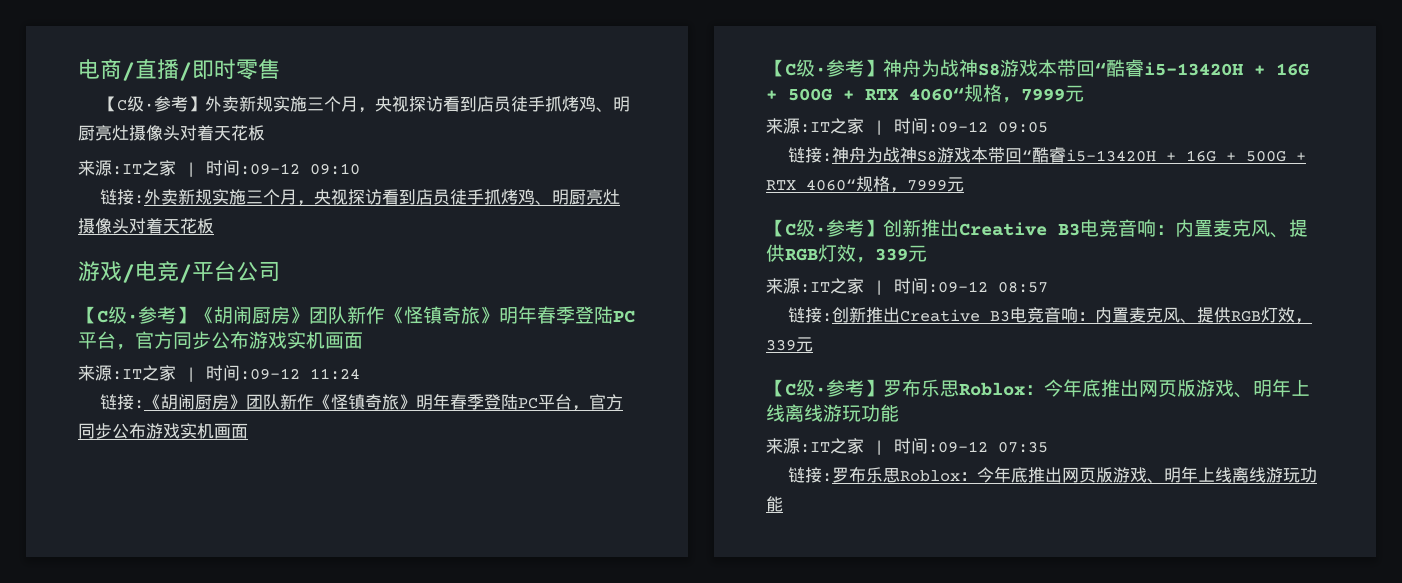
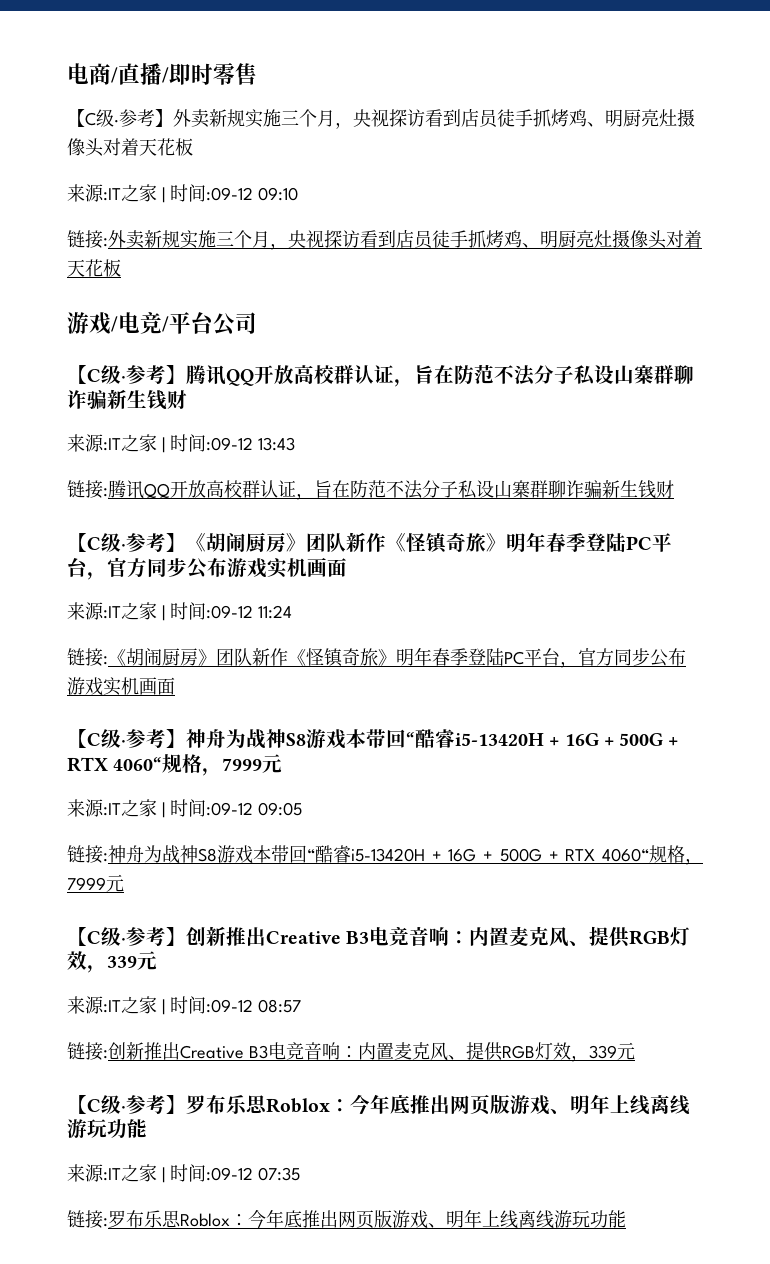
(280, 271) none -> [67,364,694,387] [67,389,187,410] [67,434,295,453] [67,480,674,500] // 【C级·参考】腾讯QQ开放高校群认证，旨在防范不法分子私设山寨群聊诈骗新生钱财 // 来源:IT之家 | 时间:09-12 13:43 // 链接:腾讯QQ开放高校群认证，旨在防范不法分子私设山寨群聊诈骗新生钱财

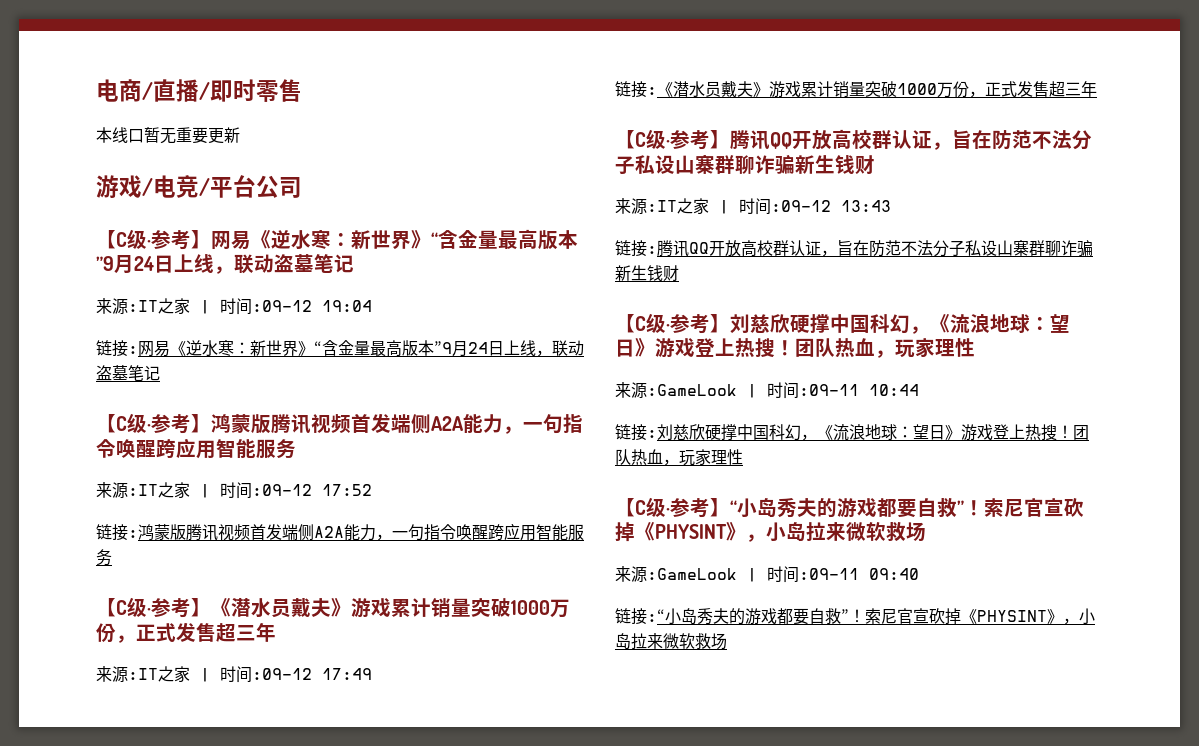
[67,108,695,129] [67,138,193,157] [67,184,298,203] [67,229,702,250] [67,259,121,277] 【C级·参考】外卖新规实施三个月，央视探访看到店员徒手抓烤鸡、明厨亮灶摄像头对着天花板 // 来源:IT之家 | 时间:09-12 09:10 // 链接:外卖新规实施三个月，央视探访看到店员徒手抓烤鸡、明厨亮灶摄像头对着天花板 -> [96,127,240,144] 本线口暂无重要更新
(257, 323) none -> [96,229,578,250] [96,254,354,274] [96,298,372,315] [96,340,584,357] [96,365,160,381] [96,413,583,434] [96,438,296,459] [96,482,372,499] [96,523,584,541] [96,549,112,566] [96,597,570,618] [96,622,276,643] [96,666,372,683] [615,81,1097,98] // 【C级·参考】网易《逆水寒：新世界》“含金量最高版本”9月24日上线，联动盗墓笔记 // 来源:IT之家 | 时间:09-12 19:04 // 链接:网易《逆水寒：新世界》“含金量最高版本”9月24日上线，联动盗墓笔记 // 【C级·参考】鸿蒙版腾讯视频首发端侧A2A能力，一句指令唤醒跨应用智能服务 // 来源:IT之家 | 时间:09-12 17:52 // 链接:鸿蒙版腾讯视频首发端侧A2A能力，一句指令唤醒跨应用智能服务 // 【C级·参考】《潜水员戴夫》游戏累计销量突破1000万份，正式发售超三年 // 来源:IT之家 | 时间:09-12 17:49 // 链接:《潜水员戴夫》游戏累计销量突破1000万份，正式发售超三年
[186,532,672,554] [67,557,347,580] [67,602,292,621] [67,647,686,668] [67,677,175,696] [67,729,679,749] [67,754,283,776] [67,799,302,818] [67,845,703,865] [67,874,124,892] [67,926,691,948] [67,951,157,973] [67,996,301,1015] [67,1042,635,1062] [67,1094,690,1115] [67,1119,147,1138] [67,1164,300,1183] [67,1209,626,1229] 《胡闹厨房》团队新作《怪镇奇旅》明年春季登陆PC平台，官方同步公布游戏实机画面 // 来源:IT之家 | 时间:09-12 11:24 // 链接:《胡闹厨房》团队新作《怪镇奇旅》明年春季登陆PC平台，官方同步公布游戏实机画面 // 【C级·参考】神舟为战神S8游戏本带回“酷睿i5-13420H + 16G + 500G + RTX 4060“规格，7999元 // 来源:IT之家 | 时间:09-12 09:05 // 链接:神舟为战神S8游戏本带回“酷睿i5-13420H + 16G + 500G + RTX 4060“规格，7999元 // 【C级·参考】创新推出Creative B3电竞音响：内置麦克风、提供RGB灯效，339元 // 来源:IT之家 | 时间:09-12 08:57 // 链接:创新推出Creative B3电竞音响：内置麦克风、提供RGB灯效，339元 // 【C级·参考】罗布乐思Roblox：今年底推出网页版游戏、明年上线离线游玩功能 // 来源:IT之家 | 时间:09-12 07:35 // 链接:罗布乐思Roblox：今年底推出网页版游戏、明年上线离线游玩功能 -> [730,314,1070,334] [615,338,975,358] [615,382,919,399] [615,424,1089,441] [615,449,743,466] [615,497,1084,518] [615,522,926,542] [615,566,919,583] [615,608,1095,625] [615,633,727,650] 刘慈欣硬撑中国科幻，《流浪地球：望日》游戏登上热搜！团队热血，玩家理性 // 来源:GameLook | 时间:09-11 10:44 // 链接:刘慈欣硬撑中国科幻，《流浪地球：望日》游戏登上热搜！团队热血，玩家理性 // 【C级·参考】“小岛秀夫的游戏都要自救”！索尼官宣砍掉《PHYSINT》，小岛拉来微软救场 // 来源:GameLook | 时间:09-11 09:40 // 链接:“小岛秀夫的游戏都要自救”！索尼官宣砍掉《PHYSINT》，小岛拉来微软救场

